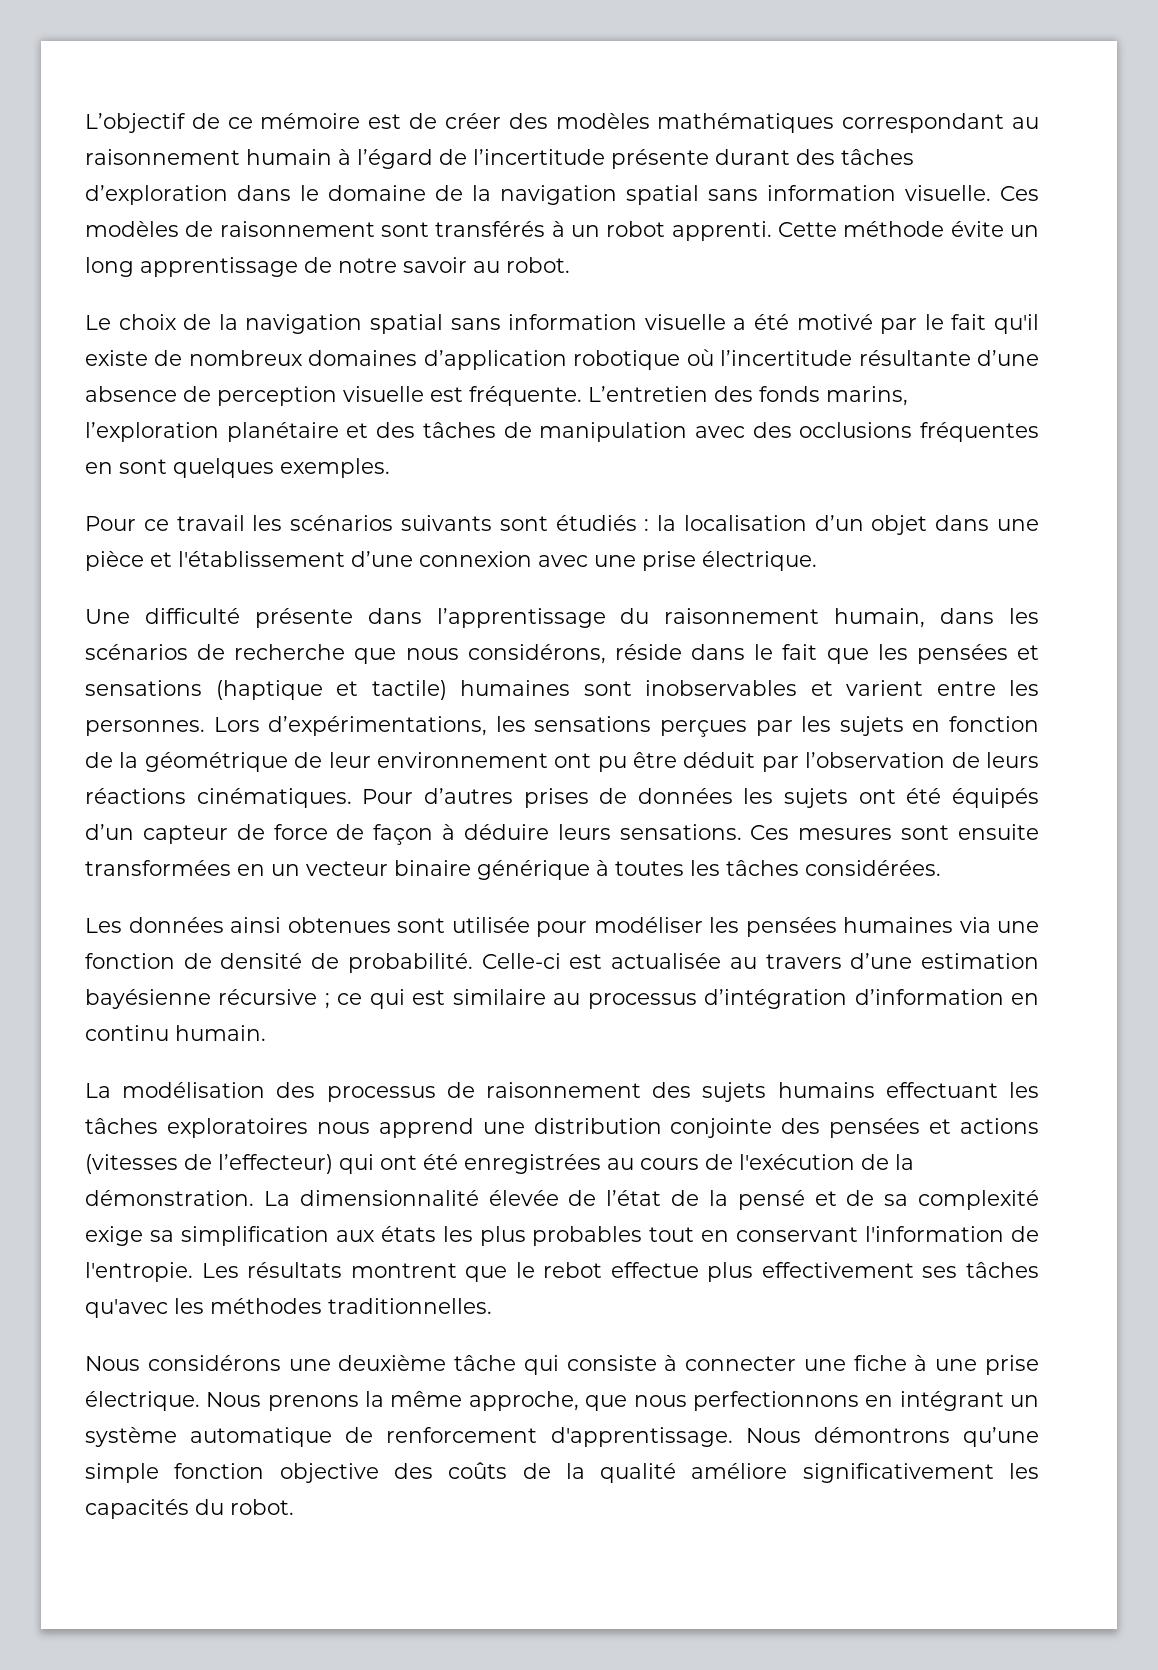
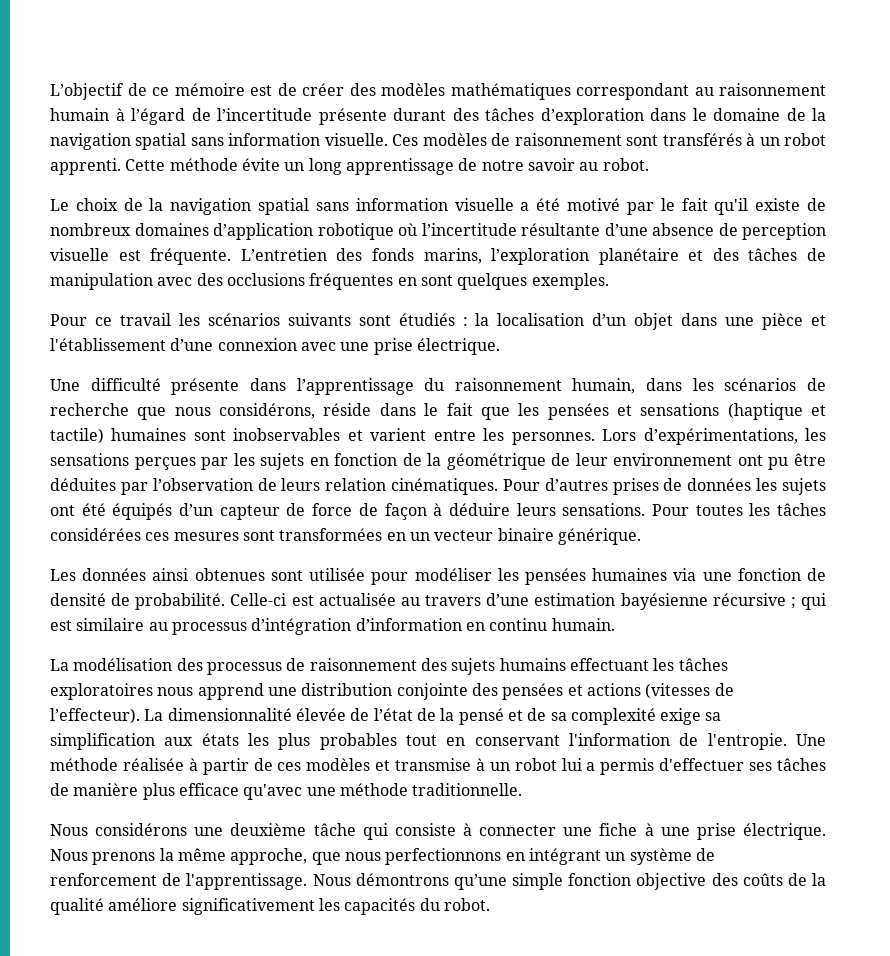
[683,752,756,768] déduit -> [50,478,116,491] déduites
[85,788,186,804] réactions -> [325,478,387,491] relation
[750,825,790,840] Ces -> [651,503,826,516] [50,528,170,541] Pour toutes les tâches considérées ces
[957,824,1039,840] ensuite -> (275, 535) none
[477,860,941,880] générique à toutes les tâches considérées. -> [557,528,641,545] générique.
[337,993,363,1005] ce -> (796, 603) none
[218,1154,914,1174] [85,1190,254,1206] l’effecteur) qui ont été enregistrées au cours de l'exécution de la démonstration. -> [50,708,140,724] l’effecteur).
[201,1262,1039,1282] [85,1298,492,1318] Les résultats montrent que le rebot effectue plus effectivement ses tâches qu'avec les méthodes traditionnelles. -> [796,734,827,746] [50,758,826,775] [50,783,523,800] Une méthode réalisée à partir de ces modèles et transmise à un robot lui a permis d'effectuer ses tâches de manière plus efficace qu'avec une méthode traditionnelle.
[190,1427,333,1447] automatique -> (692, 856) none
[550,1427,733,1447] d'apprentissage. -> [162,873,308,890] de l'apprentissage.

